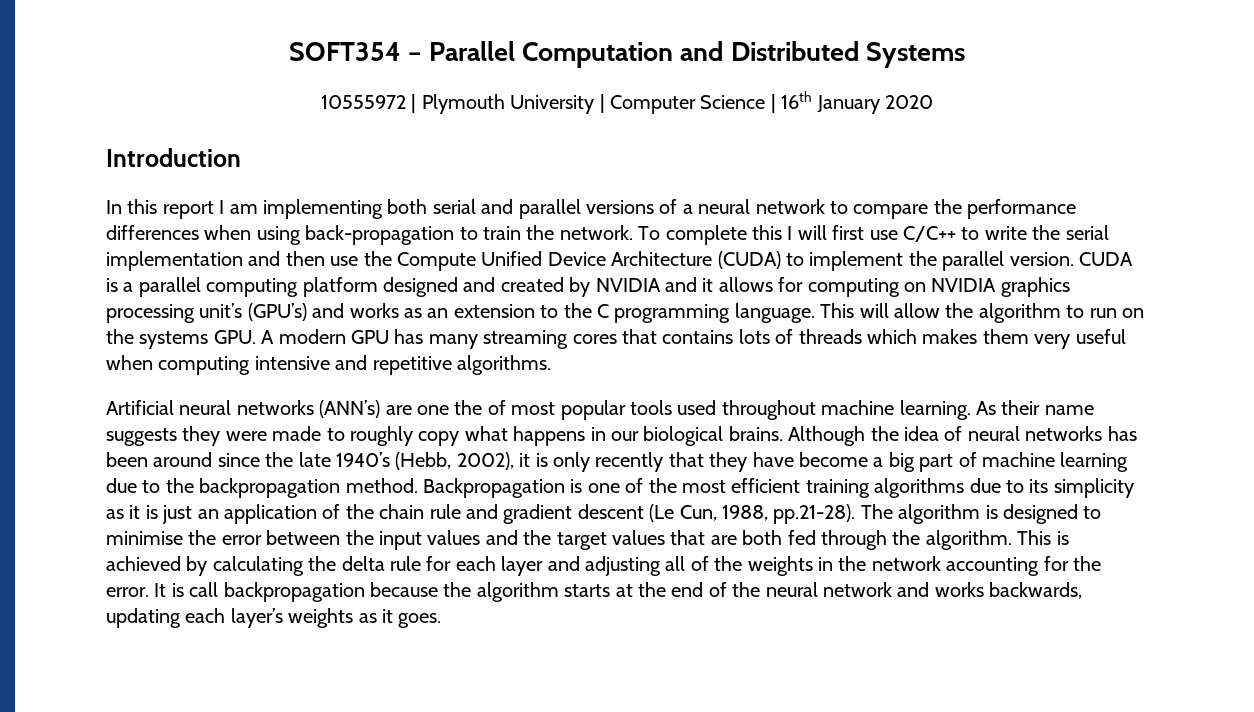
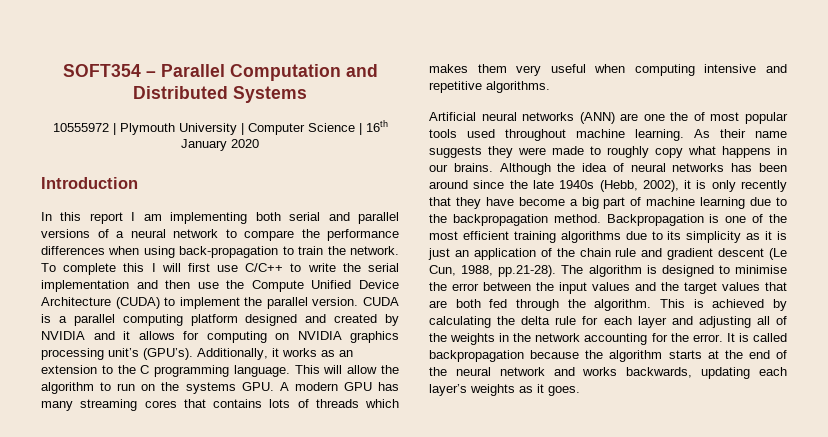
[247,303,345,321] (GPU’s) and -> [143,348,279,360] (GPU’s). Additionally, it
[319,400,381,418] (ANN’s) -> [579,112,615,124] (ANN)
[643,426,724,446] biological -> (448, 168) none
[336,452,390,467] 1940’s -> [559,180,595,189] 1940s
[189,582,219,597] call -> [752,333,787,342] called

